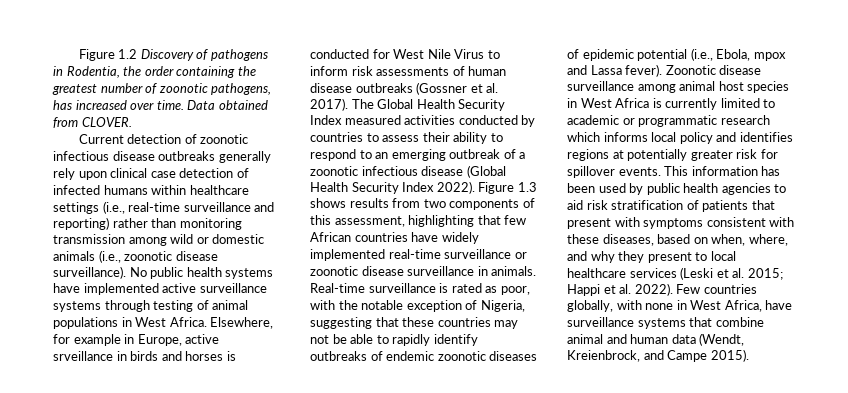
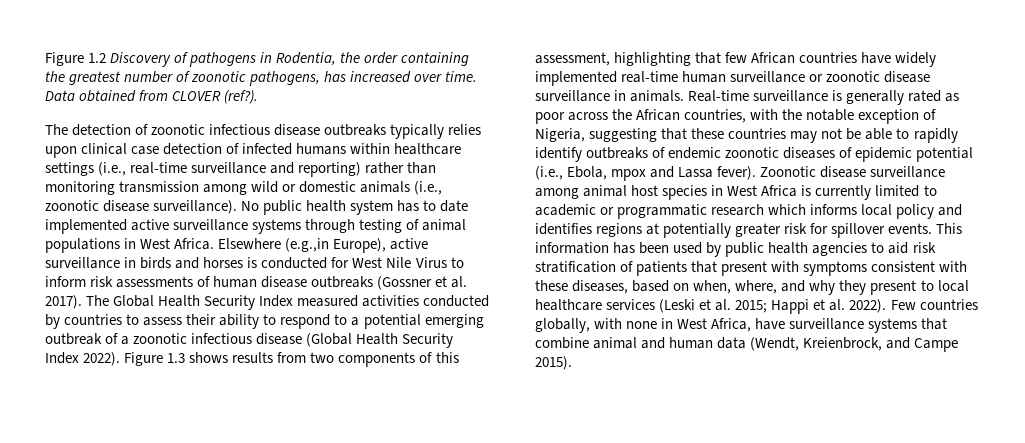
[81,117,132,127] [78,134,124,144] CLOVER. // Current -> [172,90,259,104] [45,124,68,135] CLOVER (ref?). // The
[218,151,271,163] [53,168,75,180] generally rely -> [390,124,482,139] typically relies
[225,268,274,279] [53,283,80,293] systems have -> [350,200,469,215] system has to date
[210,317,274,329] [53,334,220,346] [53,351,113,361] Elsewhere, for example in Europe, active srveillance -> [218,238,429,253] [45,257,120,269] Elsewhere (e.g.,in Europe), active surveillance
[375,152,389,159] an -> [351,314,421,329] a potential
(441, 254) none -> [682,71,727,83] human
(449, 288) none -> [846,90,905,105] generally
[500,286,530,295] poor, -> [535,109,747,124] poor across the African countries,

